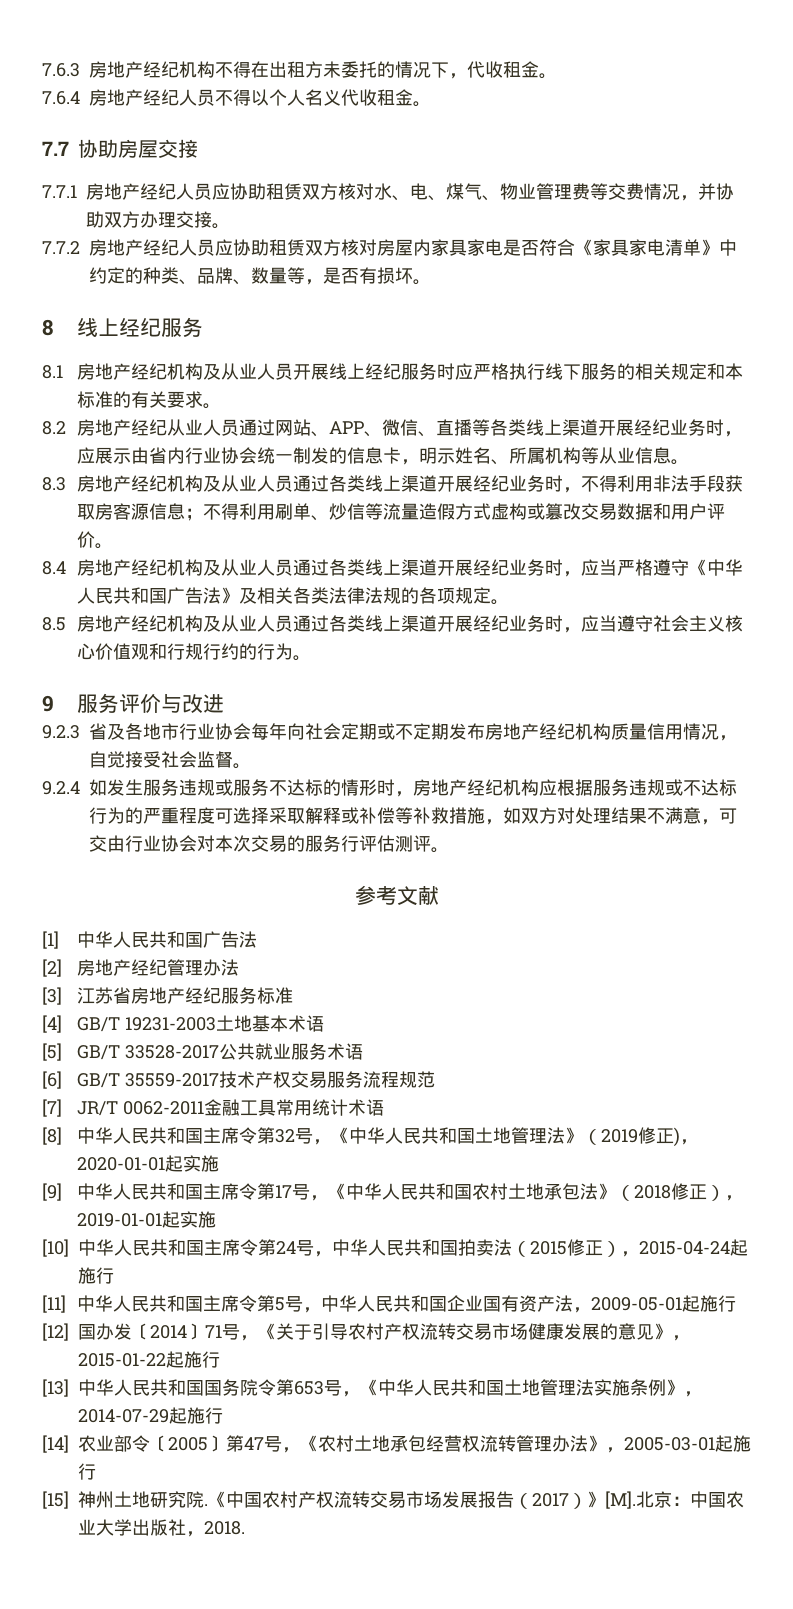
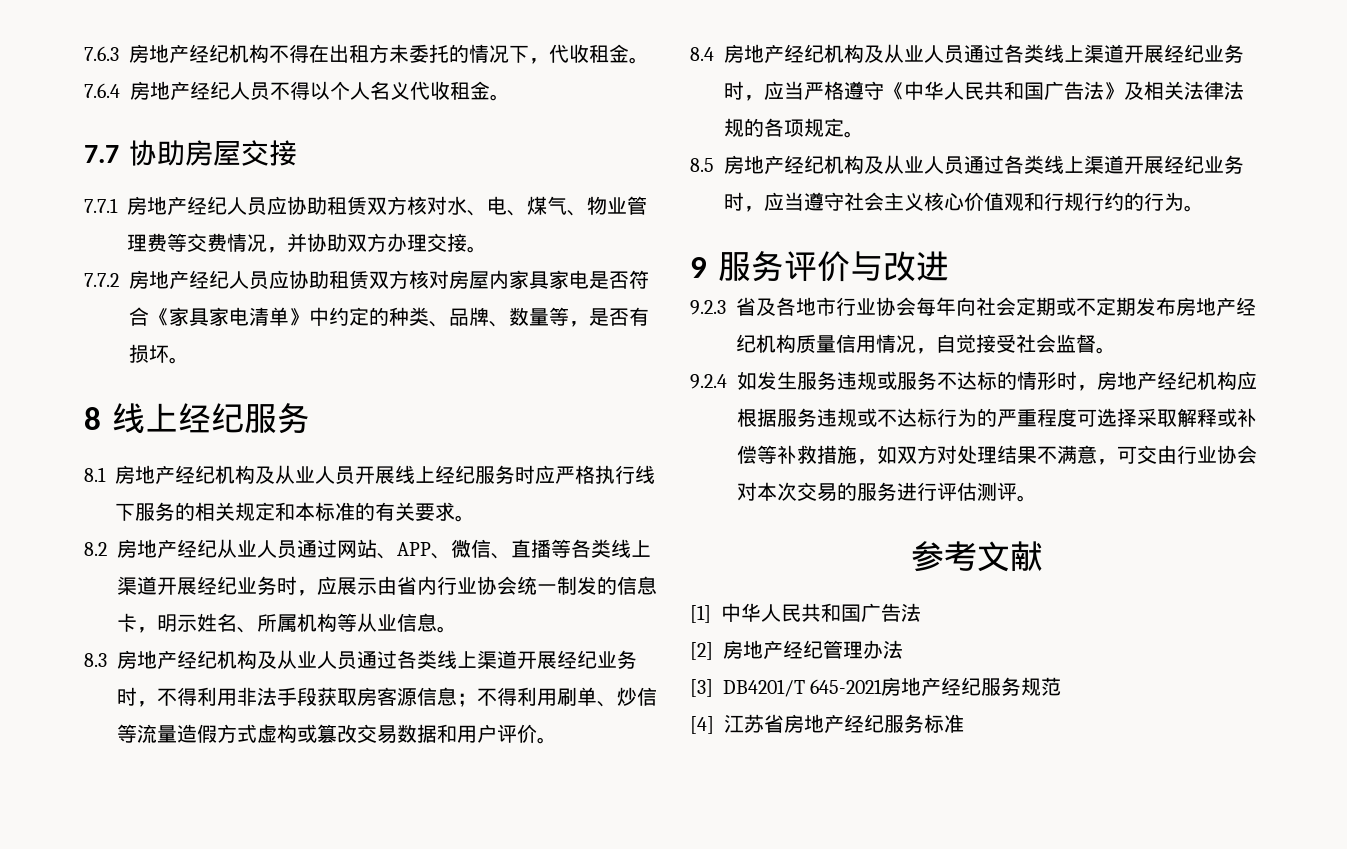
[292,587,329,604] 各类 -> (1184, 90) none
(341, 843) none -> [897,482,917,501] 进
(62, 996) none -> [723,677,1062,697] [690,716,714,734] DB4201/T 645-2021房地产经纪服务规范 // [4]
[42,1015,324,1033] [42,1043,363,1061] [42,1071,435,1089] [42,1099,384,1117] [42,1127,698,1147] [76,1155,219,1172] [42,1183,743,1201] [76,1211,216,1228] [42,1239,748,1257] [78,1267,114,1284] [42,1295,736,1313] [42,1323,690,1341] [78,1351,220,1368] [42,1379,702,1397] [78,1407,223,1424] [42,1435,751,1453] [78,1463,96,1480] [42,1491,744,1509] [78,1519,245,1537] // [4] GB/T 19231-2003土地基本术语 // [5] GB/T 33528-2017公共就业服务术语 // [6] GB/T 35559-2017技术产权交易服务流程规范 // [7] JR/T 0062-2011金融工具常用统计术语 // [8]中华人民共和国主席令第32号，《中华人民共和国土地管理法》（2019修正)，2020-01-01起实施 // [9]中华人民共和国主席令第17号，《中华人民共和国农村土地承包法》（2018修正），2019-01-01起实施 // [10]中华人民共和国主席令第24号，中华人民共和国拍卖法（2015修正），2015-04-24起施行 // [11]中华人民共和国主席令第5号，中华人民共和国企业国有资产法，2009-05-01起施行 // [12]国办发〔2014〕71号，《关于引导农村产权流转交易市场健康发展的意见》，2015-01-22起施行 // [13]中华人民共和国国务院令第653号，《中华人民共和国土地管理法实施条例》，2014-07-29起施行 // [14]农业部令〔2005〕第47号，《农村土地承包经营权流转管理办法》，2005-03-01起施行 // [15]神州土地研究院.《中国农村产权流转交易市场发展报告（2017）》[M].北京：中国农业大学出版社，2018. -> (964, 723) none

